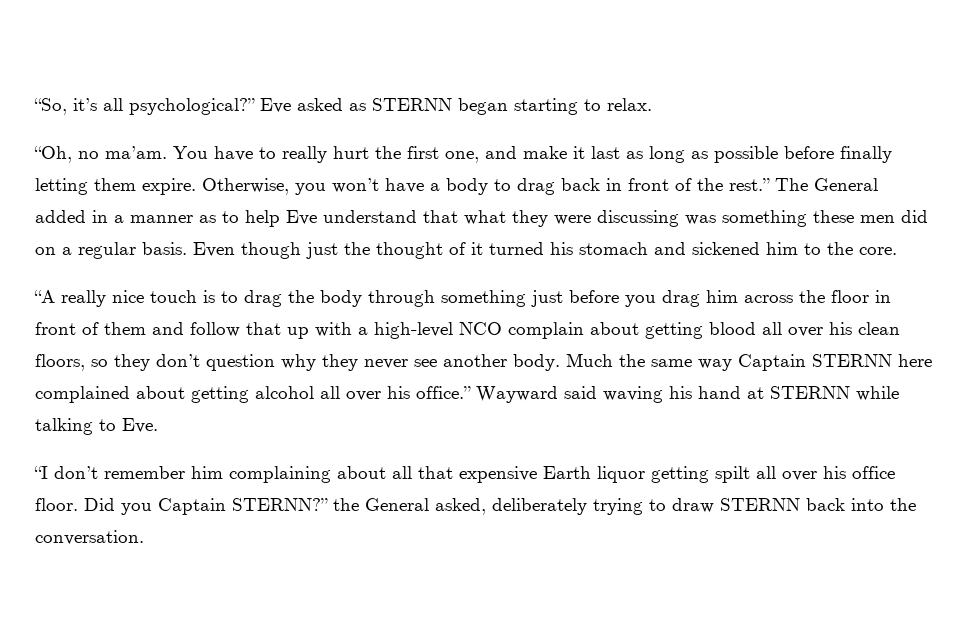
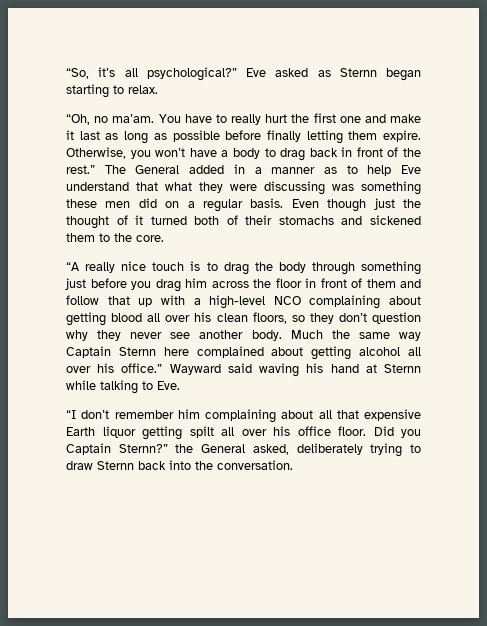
[372,98,452,111] STERNN -> [339,68,377,77] Sternn
[445,151,479,163] one, -> [339,116,361,123] one
[550,242,648,255] his stomach -> [194,215,334,225] both of their stomachs
[766,242,798,255] him -> [66,233,95,242] them
[508,322,584,339] complain -> [309,295,381,309] complaining
[812,354,892,367] STERNN -> [118,347,156,356] Sternn
[770,386,850,399] STERNN -> [384,364,422,373] Sternn
[232,498,328,511] STERNN?” -> [118,444,168,453] Sternn?”
[720,498,800,511] STERNN -> [97,461,134,470] Sternn

